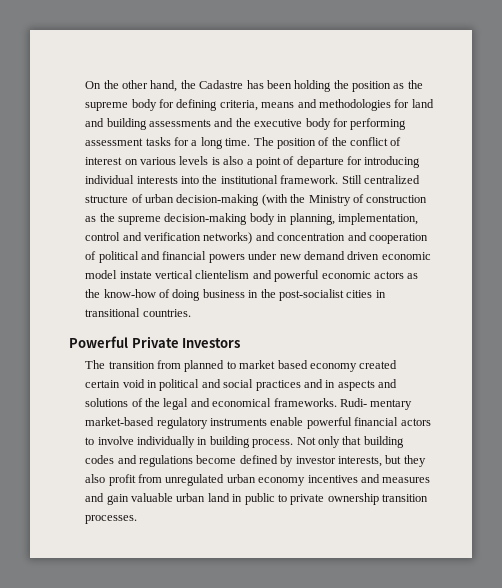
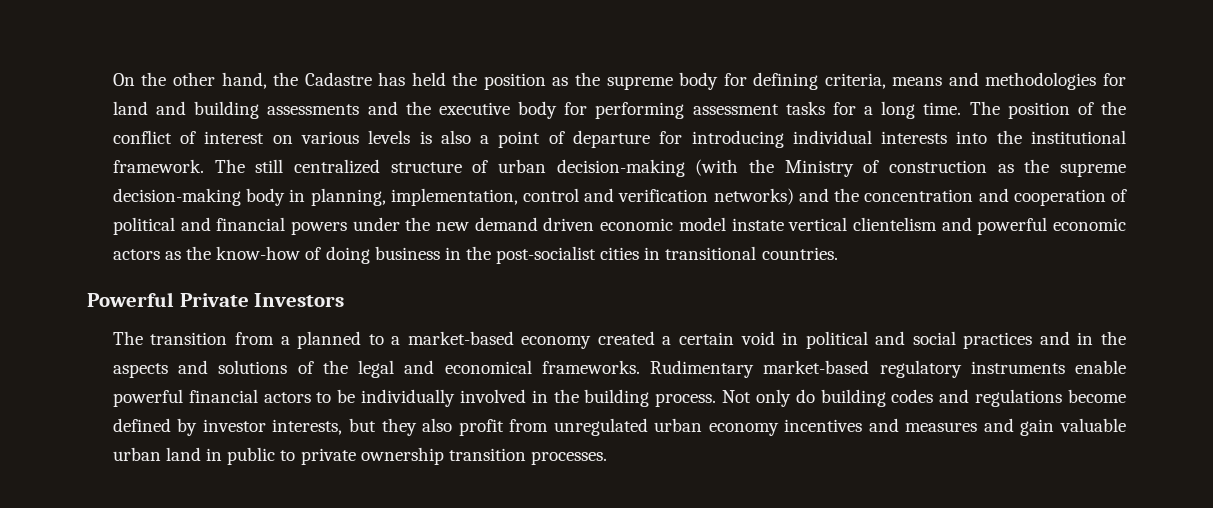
[266,80,332,92] been holding -> [411,72,446,86] held
[341,175,362,184] Still -> [214,159,284,173] The still
(275, 236) none -> [834,188,860,202] the
(278, 255) none -> [405,217,431,231] the
(182, 364) none -> [280,336,290,345] a
[239,360,308,369] market based -> [391,331,514,345] a market-based
(398, 364) none -> [662,336,672,345] a
(336, 384) none -> [1101,331,1127,345] the
[339,398,413,410] Rudi- mentary -> [650,360,755,378] Rudimentary
[97,436,208,448] involve individually in -> [337,389,579,407] be individually involved in the
[342,436,362,445] that -> [795,389,815,403] do

